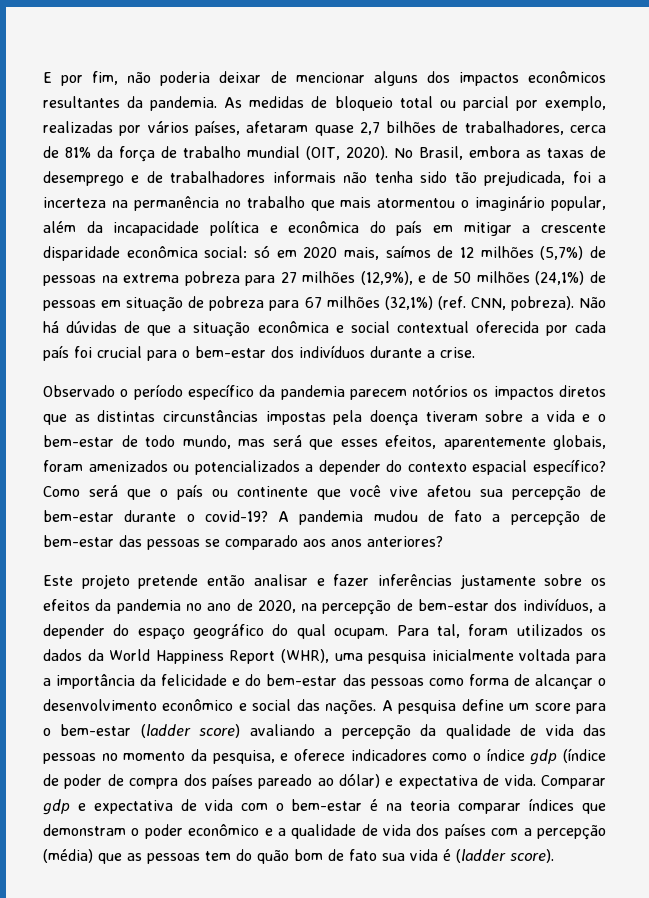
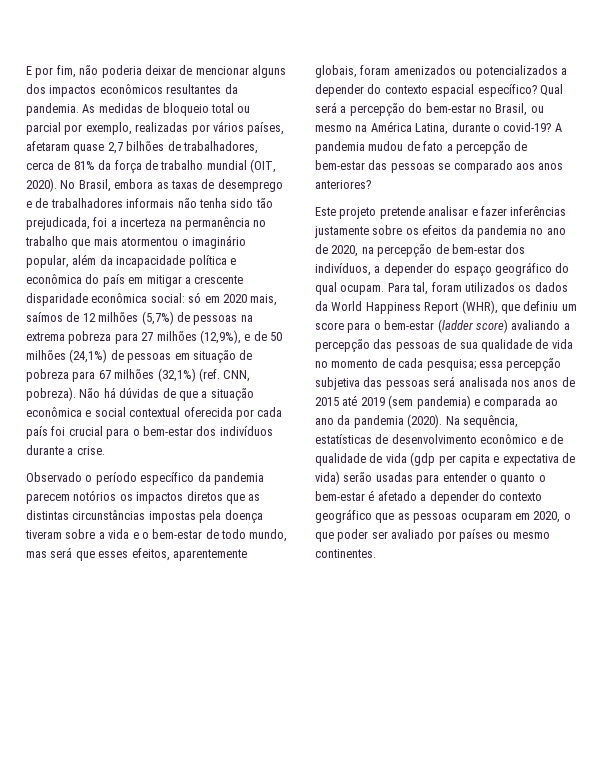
[43,484,606,501] [43,510,114,522] Como será que o país ou continente que você vive afetou sua percepção de bem-estar -> [539,84,563,96] [315,102,544,116] [315,121,449,135] Qual será a percepção do bem-estar no Brasil, ou mesmo na América Latina,
[207,575,246,586] então -> (425, 212) none
[334,649,607,664] [43,674,607,690] [43,699,504,715] uma pesquisa inicialmente voltada para a importância da felicidade e do bem-estar das pessoas como forma de alcançar o desenvolvimento econômico e social das nações. A pesquisa define -> [500,301,559,314] que definiu
[420,724,606,739] [43,748,606,765] [43,773,606,789] [43,798,606,815] [43,823,606,840] [43,849,554,864] da qualidade de vida das pessoas no momento da pesquisa, e oferece indicadores como o índice gdp (índice de poder de compra dos países pareado ao dólar) e expectativa de vida. Comparar gdp e expectativa de vida com o bem-estar é na teoria comparar índices que demonstram o poder econômico e a qualidade de vida dos países com a percepção (média) que as pessoas tem do quão bom de fato sua vida é (ladder score). -> [373,339,573,352] [315,358,562,371] [315,376,575,390] [315,395,558,409] [315,414,518,428] [315,434,563,444] [315,452,575,466] [315,471,546,485] [315,490,543,504] [315,509,571,523] [315,529,550,542] [315,549,376,558] das pessoas de sua qualidade de vida no momento de cada pesquisa; essa percepção subjetiva das pessoas será analisada nos anos de 2015 até 2019 (sem pandemia) e comparada ao ano da pandemia (2020). Na sequência, estatísticas de desenvolvimento econômico e de qualidade de vida (gdp per capita e expectativa de vida) serão usadas para entender o quanto o bem-estar é afetado a depender do contexto geográfico que as pessoas ocuparam em 2020, o que poder ser avaliado por países ou mesmo continentes.

